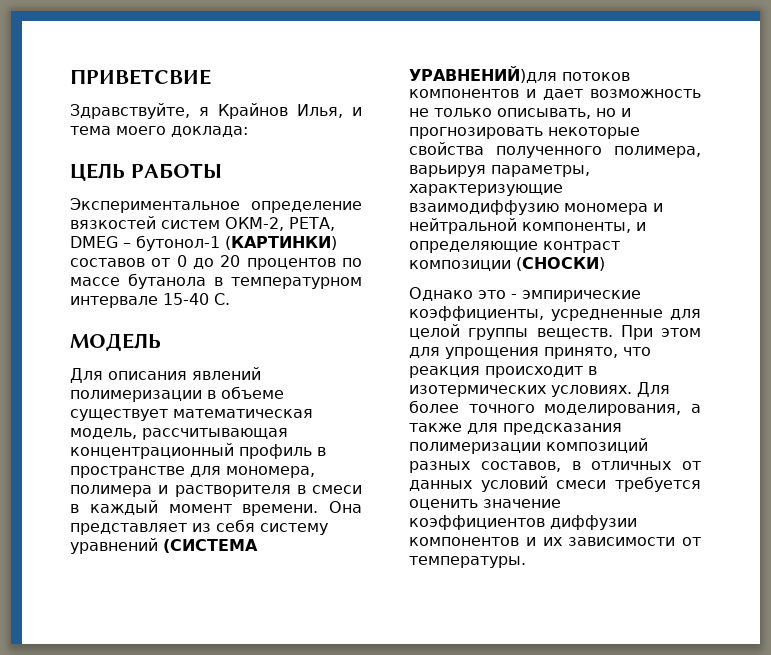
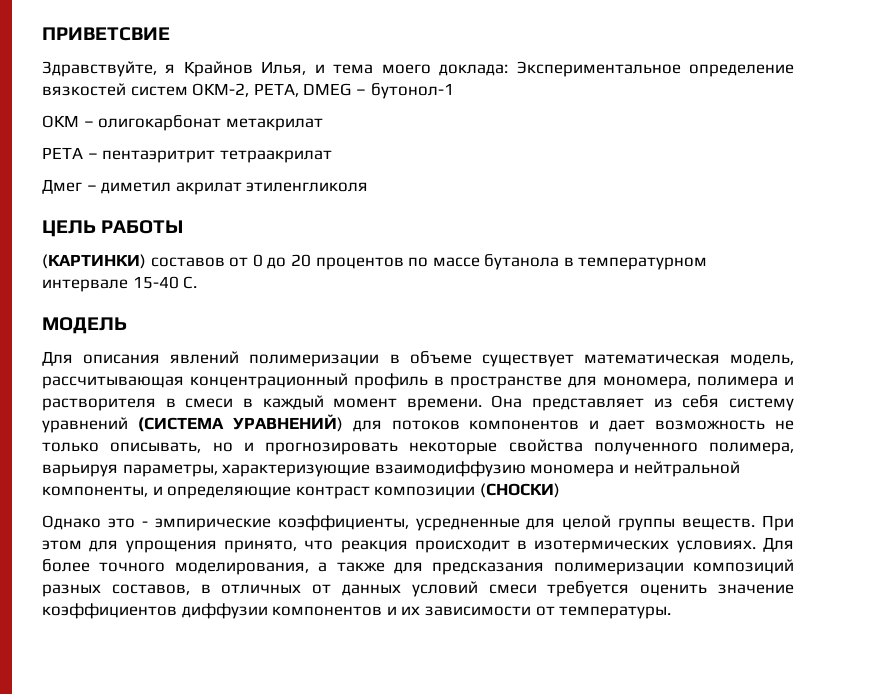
[70,163,222,181] // ЦЕЛЬ РАБОТЫ // -> (509, 70) none
(220, 243) none -> [42,115,323,131] [42,147,332,163] [42,179,369,195] [42,220,184,237] // ОКМ – олигокарбонат метакрилат // PETA – пентаэритрит тетраакрилат // Дмег – диметил акрилат этиленгликоля // ЦЕЛЬ РАБОТЫ //
[409,66,557,83] УРАВНЕНИЙ)для -> [232,414,382,432] УРАВНЕНИЙ) для

